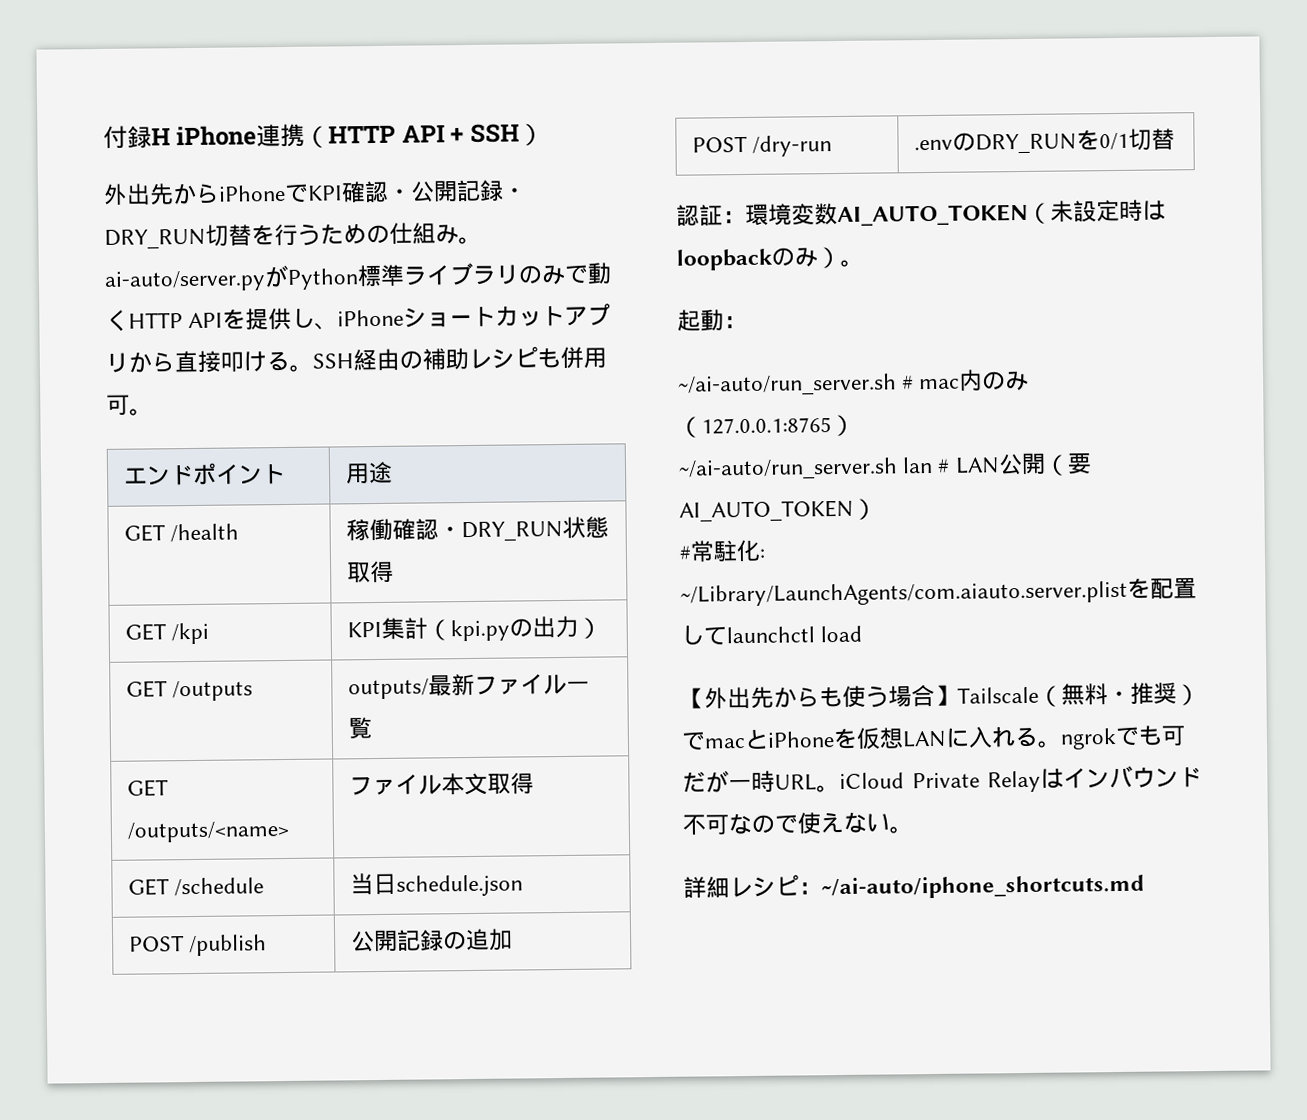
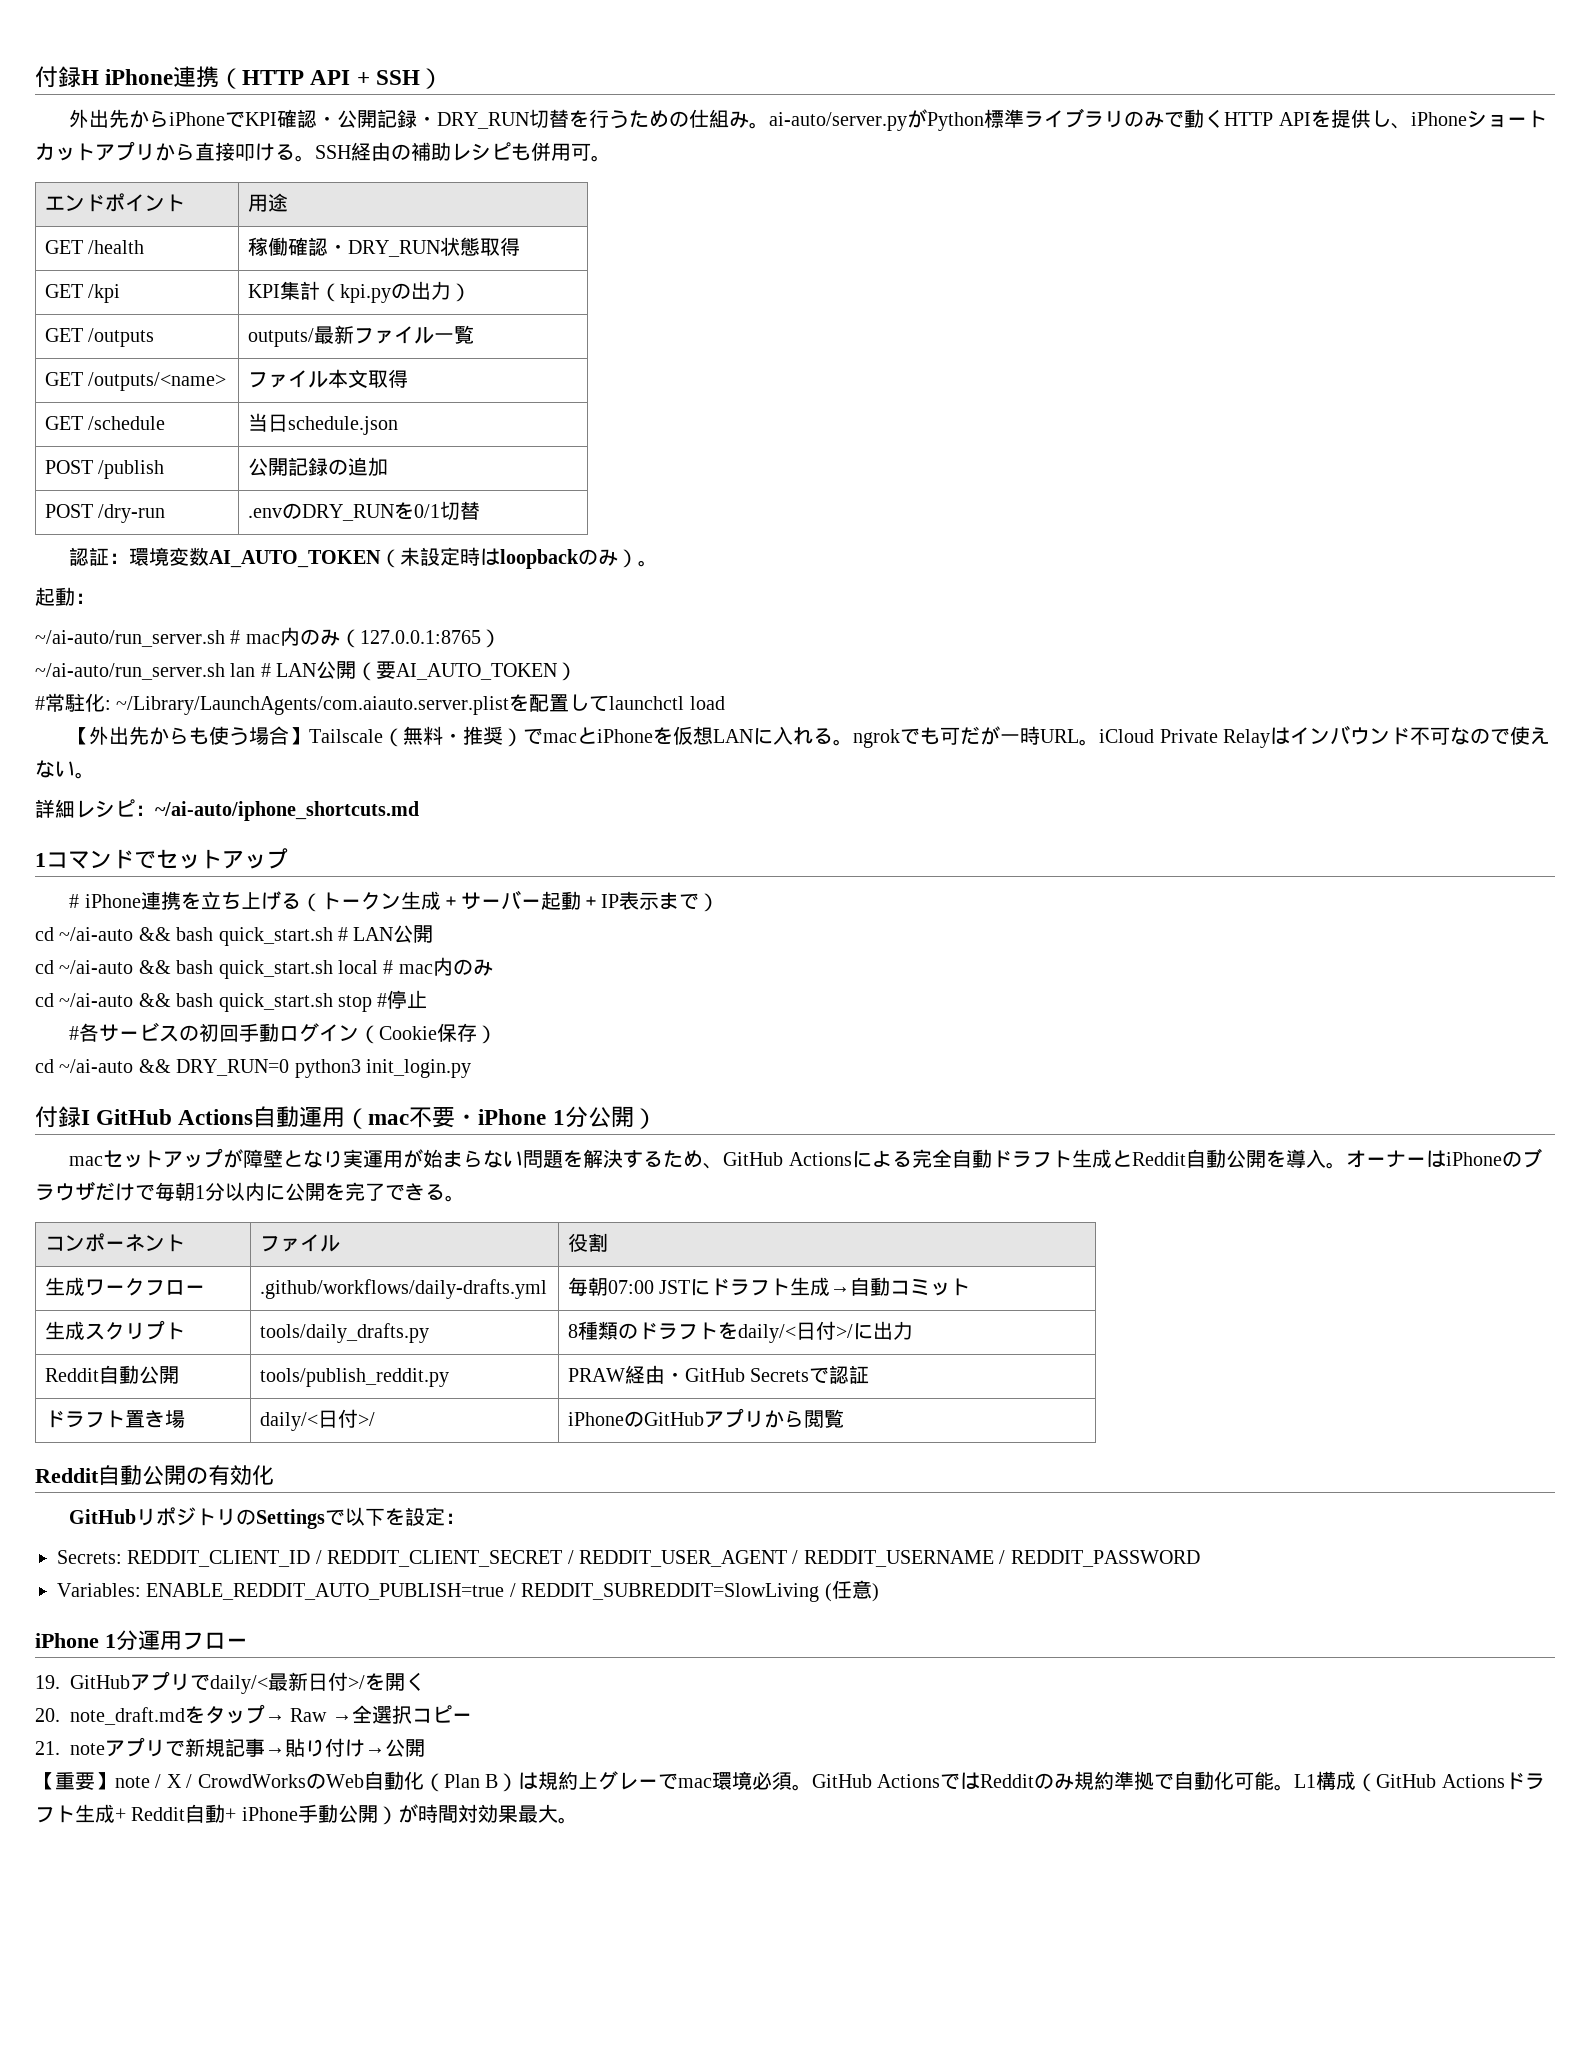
(1145, 887) none -> [35,848,288,869] [69,890,719,912] [35,925,434,946] [35,957,493,979] [35,990,428,1012] [69,1022,498,1044] [35,1059,471,1078] [35,1106,657,1129] [69,1148,1542,1169] [35,1181,465,1202] [44,1233,185,1252] [259,1234,340,1252] [567,1233,608,1252] [44,1277,205,1296] [259,1279,547,1299] [567,1277,971,1296] [44,1320,185,1340] [259,1323,429,1343] [567,1321,913,1343] [44,1365,179,1384] [259,1368,449,1387] [567,1365,870,1384] [44,1410,185,1428] [259,1409,375,1431] [567,1408,844,1428] [35,1465,274,1486] [69,1507,466,1529] [57,1550,1200,1567] [57,1580,879,1602] [35,1630,248,1650] [35,1671,425,1694] [35,1704,472,1725] [35,1737,425,1757] [35,1771,1545,1792] [35,1804,578,1825] // 1コマンドでセットアップ // # iPhone連携を立ち上げる（トークン生成＋サーバー起動＋IP表示まで） // cd ~/ai-auto && bash quick_start.sh # LAN公開 // cd ~/ai-auto && bash quick_start.sh local # mac内のみ // cd ~/ai-auto && bash quick_start.sh stop #停止 // #各サービスの初回手動ログイン（Cookie保存） // cd ~/ai-auto && DRY_RUN=0 python3 init_login.py // 付録I GitHub Actions自動運用（mac不要・iPhone 1分公開） // macセットアップが障壁となり実運用が始まらない問題を解決するため、GitHub Actionsによる完全自動ドラフト生成とReddit自動公開を導入。オーナーはiPhoneのブラウザだけで毎朝1分以内に公開を完了できる。 // コンポーネント | ファイル | 役割 // 生成ワークフロー | .github/workflows/daily-drafts.yml | 毎朝07:00 JSTにドラフト生成→自動コミット // 生成スクリプト | tools/daily_drafts.py | 8種類のドラフトをdaily/<日付>/に出力 // Reddit自動公開 | tools/publish_reddit.py | PRAW経由・GitHub Secretsで認証 // ドラフト置き場 | daily/<日付>/ | iPhoneのGitHubアプリから閲覧 // Reddit自動公開の有効化 // GitHubリポジトリのSettingsで以下を設定： // Secrets: REDDIT_CLIENT_ID / REDDIT_CLIENT_SECRET / REDDIT_USER_AGENT / REDDIT_USERNAME / REDDIT_PASSWORD // Variables: ENABLE_REDDIT_AUTO_PUBLISH=true / REDDIT_SUBREDDIT=SlowLiving (任意) // iPhone 1分運用フロー // 19. GitHubアプリでdaily/<最新日付>/を開く // 20. note_draft.mdをタップ→ Raw →全選択コピー // 21. noteアプリで新規記事→貼り付け→公開 // 【重要】note / X / CrowdWorksのWeb自動化（Plan B）は規約上グレーでmac環境必須。GitHub ActionsではRedditのみ規約準拠で自動化可能。L1構成（GitHub Actionsドラフト生成+ Reddit自動+ iPhone手動公開）が時間対効果最大。

